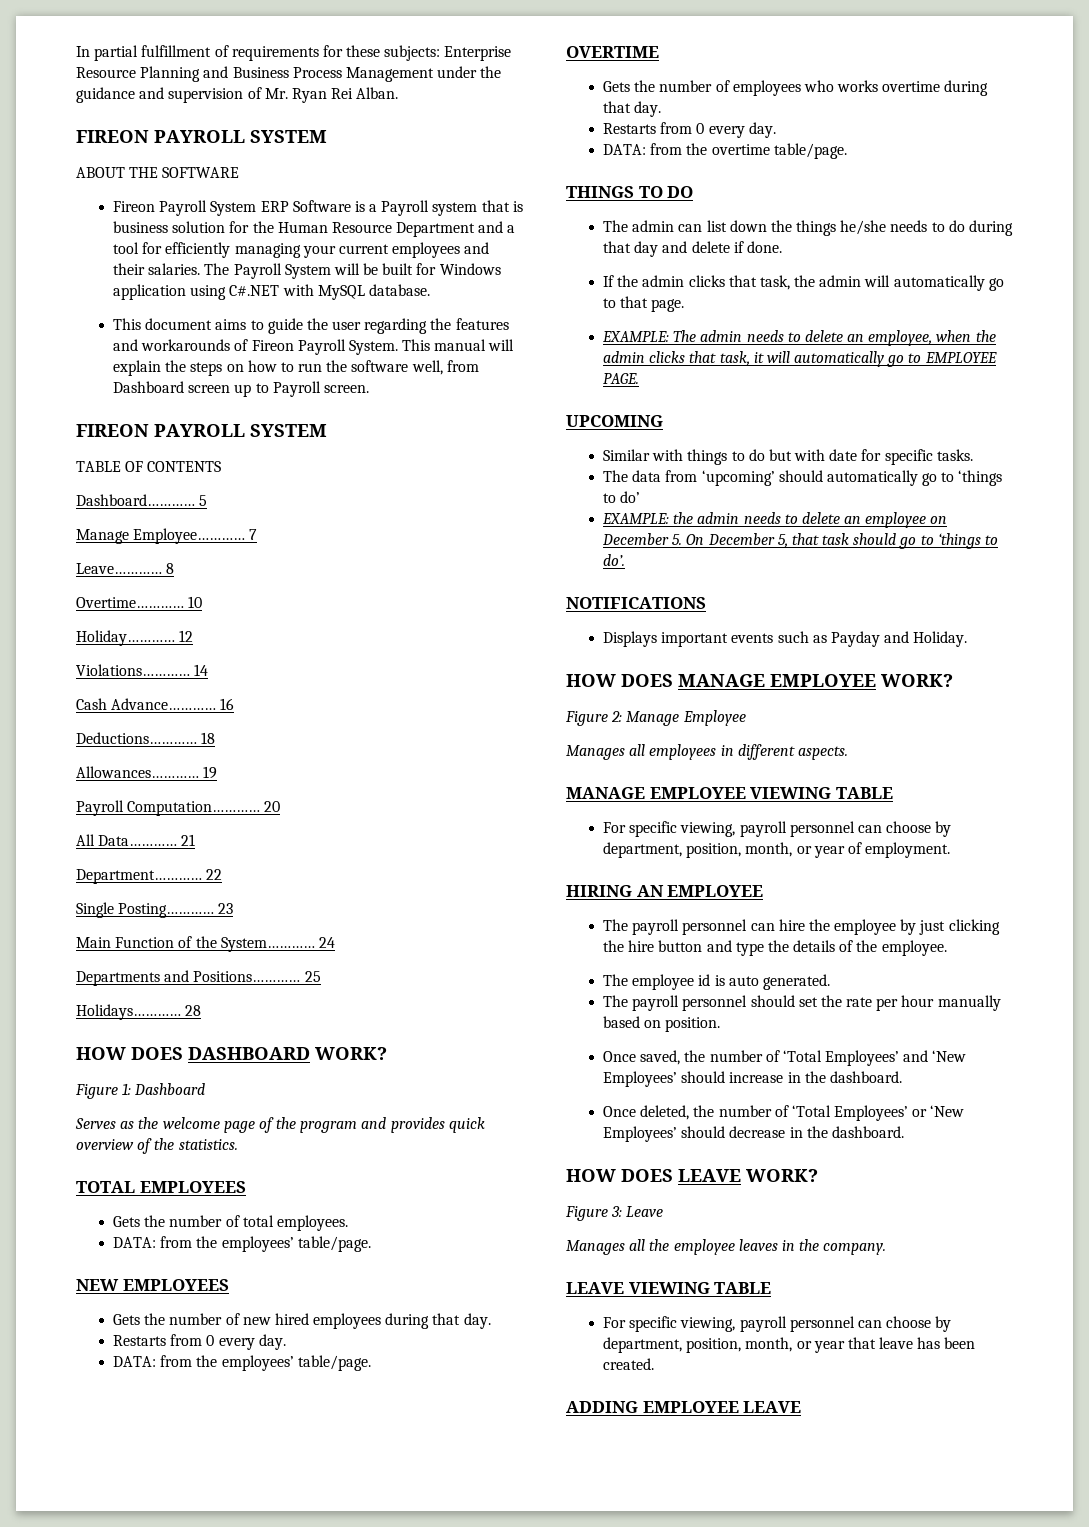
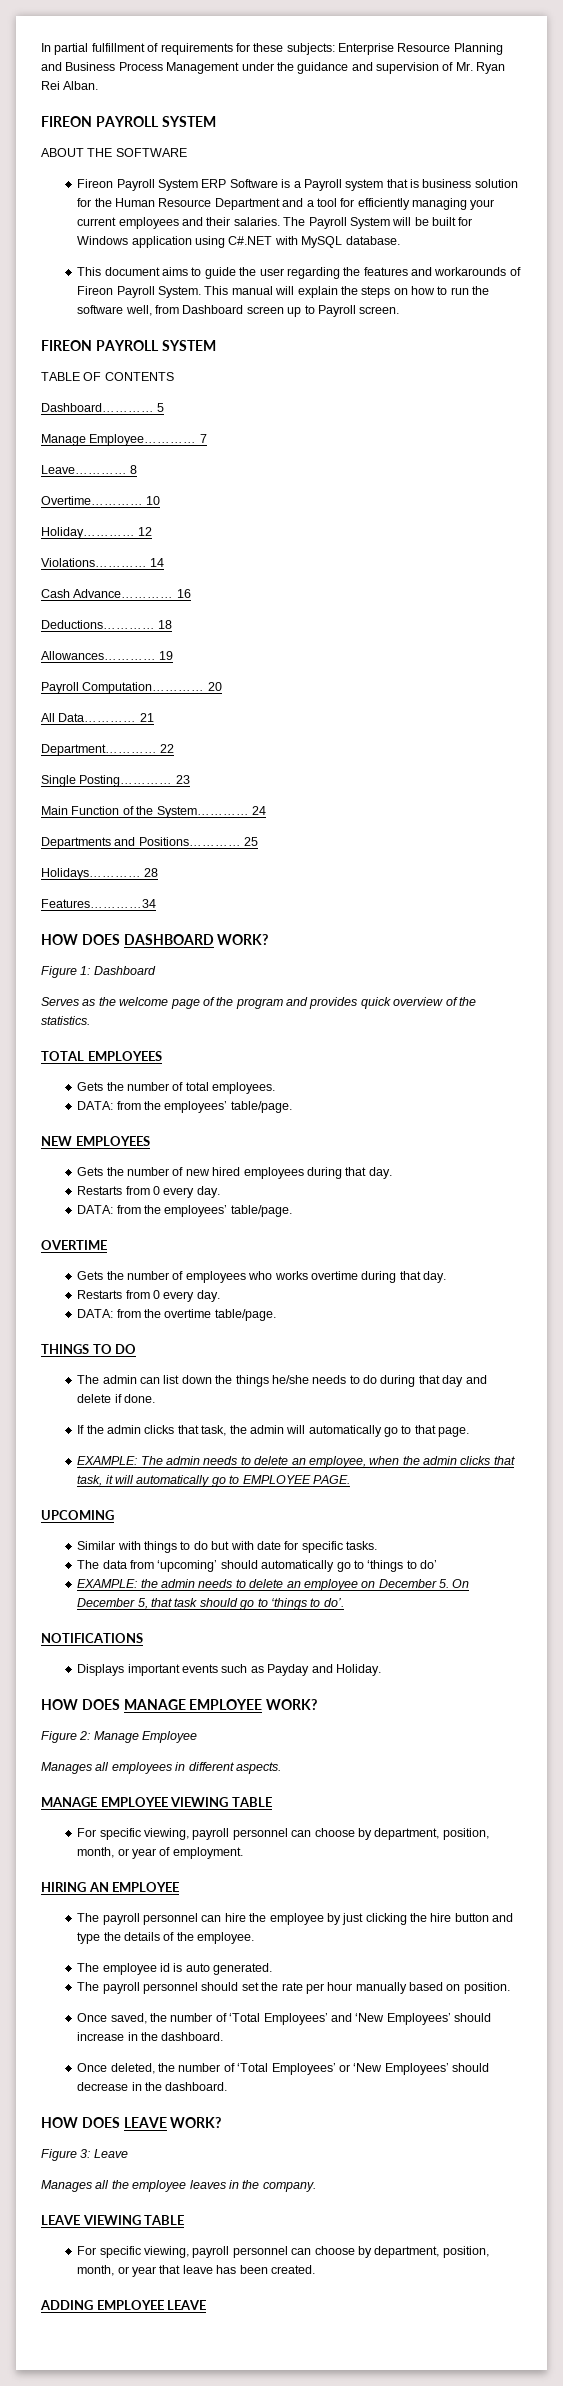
(202, 1010) none -> [41,899,156,908] // Features…………34

